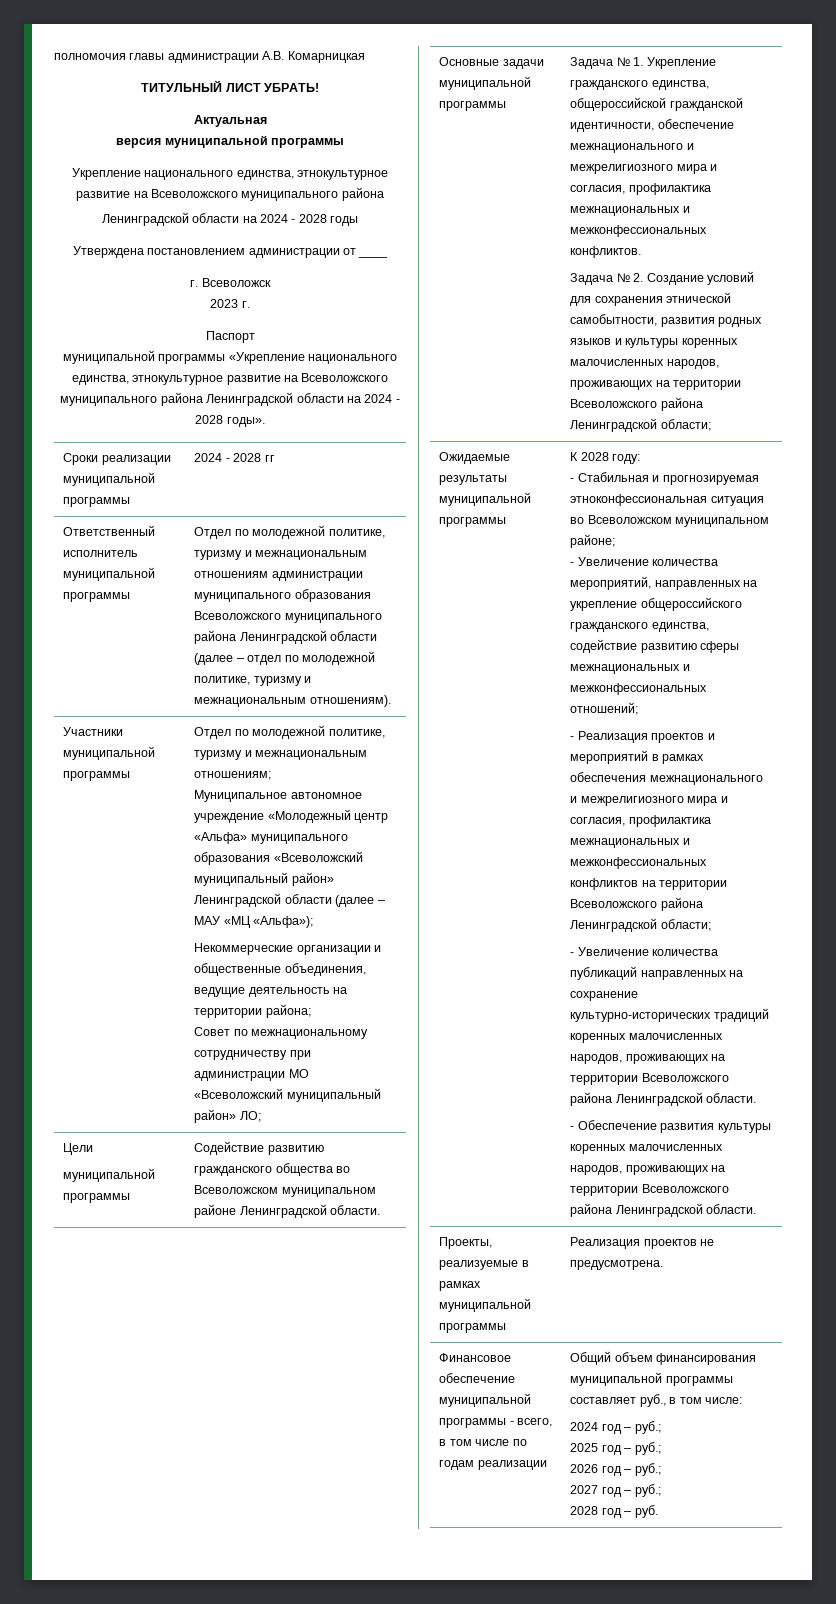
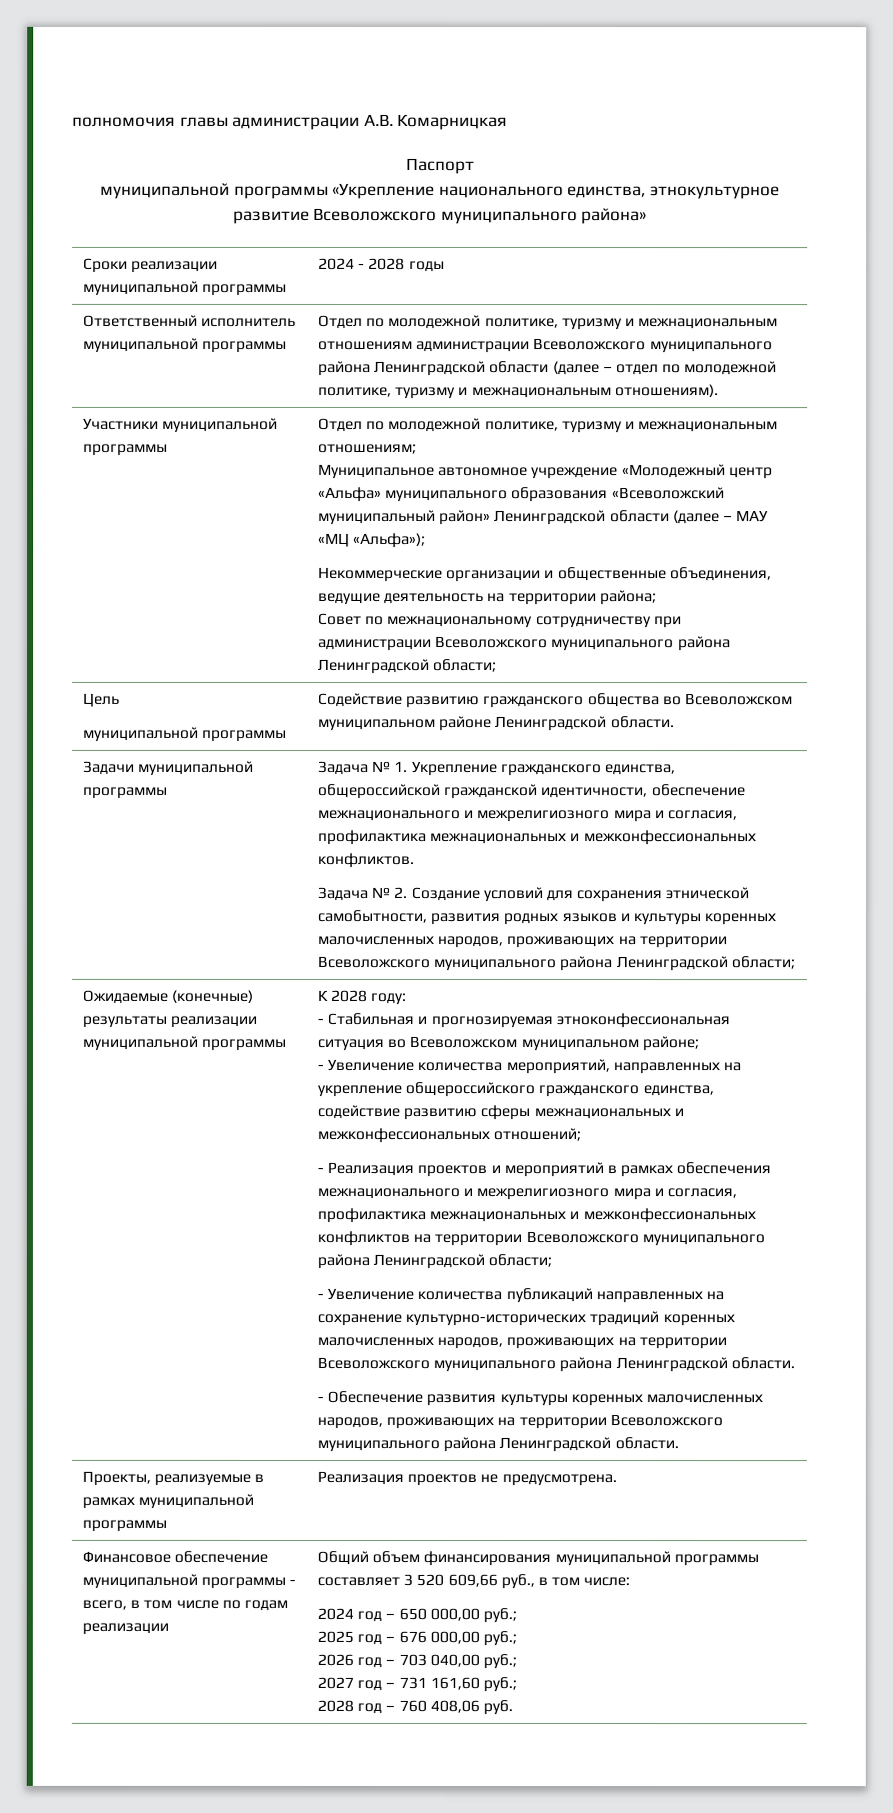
[141,80,319,92] [193,115,267,127] [116,135,344,148] [71,168,389,180] [76,187,384,201] [101,212,359,226] [72,246,356,258] [358,255,389,258] [190,278,271,287] [210,299,250,308] // ТИТУЛЬНЫЙ ЛИСТ УБРАТЬ! // Актуальная // версия муниципальной программы // Укрепление национального единства, этнокультурное развитие на Всеволожского муниципального района // Ленинградской области на 2024 - 2028 годы // Утверждена постановлением администрации от ____ // г. Всеволожск // 2023 г. -> (509, 122) none
[283,373,389,382] [60,392,400,406] [195,415,265,427] на Всеволожского муниципального района Ленинградской области на 2024 - 2028 годы». -> [313,207,648,225] Всеволожского муниципального района»
[264,455,275,462] гг -> [408,260,445,272] годы
[194,589,371,602] муниципального образования -> (531, 347) none
[288,1069,309,1078] [194,1088,381,1102] [194,1109,261,1123] [63,1143,94,1155] МО «Всеволожский муниципальный район» ЛО; // Цели -> [435,635,731,652] [317,658,498,674] [82,692,120,707] Всеволожского муниципального района Ленинградской области; // Цель
[439,57,544,69] Основные задачи -> [82,760,135,775] Задачи
(658, 403) none -> [433,958,557,972] муниципального
[439,475,508,485] результаты -> [171,989,254,1003] [81,1015,258,1028] (конечные) результаты реализации
(658, 903) none -> [641,1234,765,1247] муниципального
(729, 1077) none -> [433,1359,557,1373] муниципального
(729, 1188) none -> [316,1439,440,1452] муниципального
(637, 1400) none -> [403,1573,498,1588] 3 520 609,66
(632, 1429) none -> [398,1607,480,1622] 650 000,00
(632, 1450) none -> [398,1630,480,1645] 676 000,00
(632, 1471) none -> [398,1653,480,1668] 703 040,00
(632, 1492) none -> [398,1676,480,1691] 731 161,60
(632, 1513) none -> [398,1699,480,1714] 760 408,06

